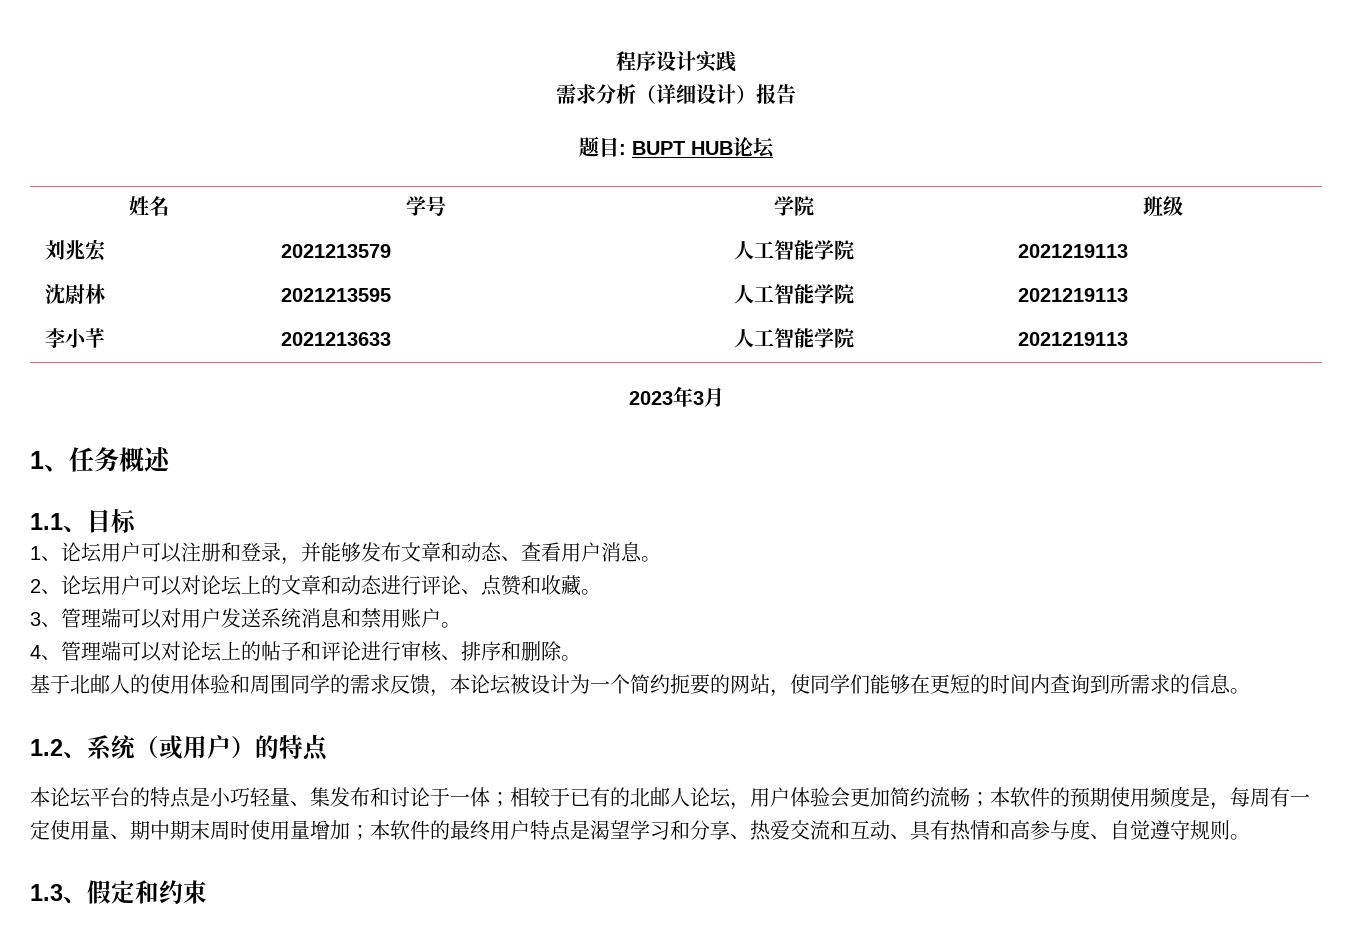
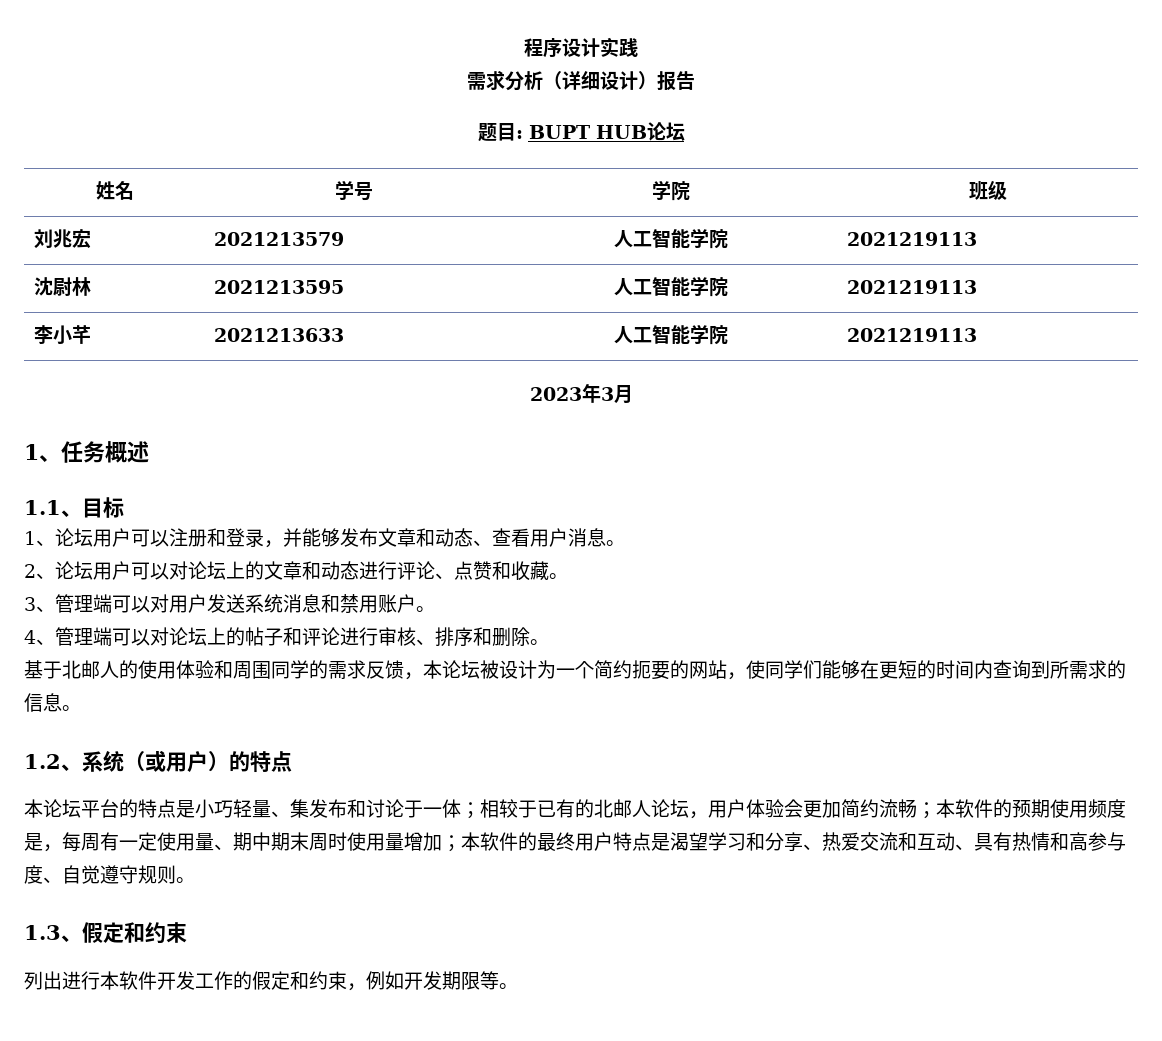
(207, 892) none -> [24,971,518,991] // 列出进行本软件开发工作的假定和约束，例如开发期限等。

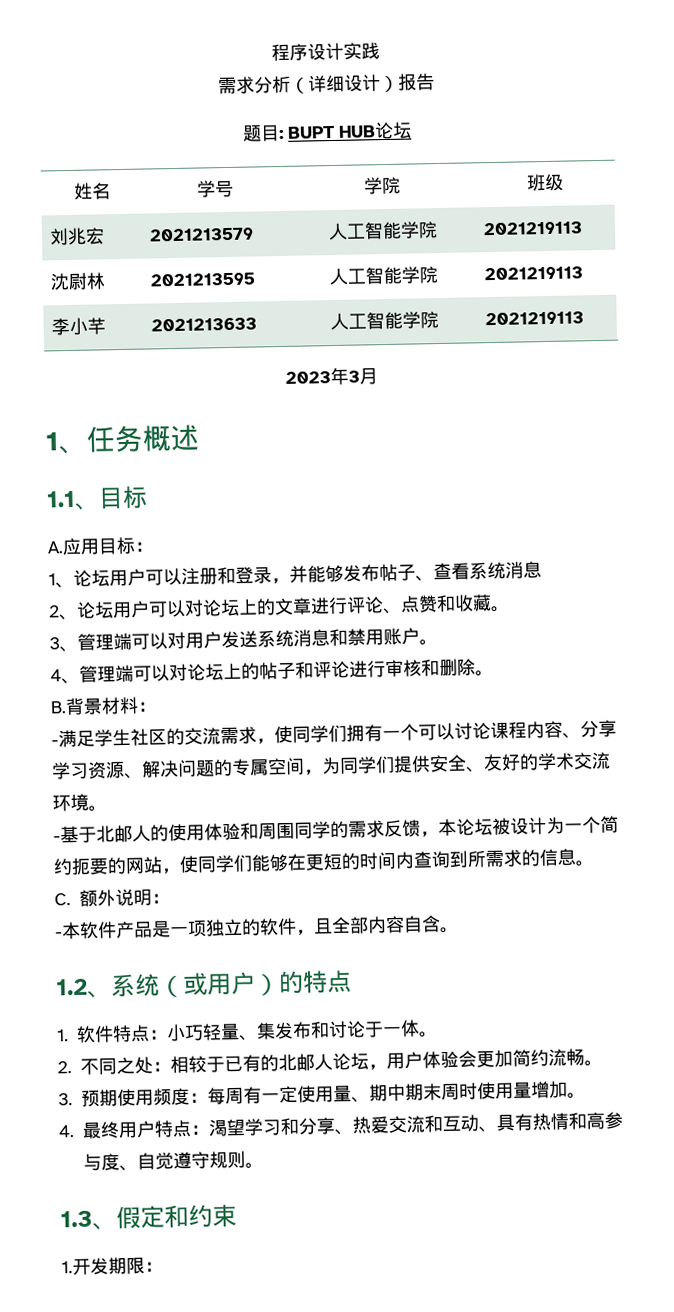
(124, 507) none -> [47,536,153,556] // A.应用目标：
[378,528,625,547] 文章和动态、查看用户消息。 -> [379,561,542,582] 帖子、查看系统消息
[302,561,359,580] 和动态 -> (312, 606) none
[416,627,473,647] 、排序 -> (422, 668) none
(549, 642) none -> [50,696,157,716] [51,719,617,748] [51,751,611,780] [52,793,107,812] [53,835,61,842] B.背景材料： // -满足学生社区的交流需求，使同学们拥有一个可以讨论课程内容、分享学习资源、解决问题的专属空间，为同学们提供安全、友好的学术交流环境。 // -
(81, 708) none -> [54,888,170,907] [55,915,459,940] // C.额外说明： // -本软件产品是一项独立的软件，且全部内容自含。
[24,799,195,818] 本论坛平台的特点是 -> [56,1024,168,1043] 1.软件特点：
[461,802,480,819] ； -> [419,1031,438,1038] [57,1056,171,1075] 。 // 2.不同之处：
[917,799,1012,819] ；本软件的 -> [584,1060,603,1067] [58,1093,73,1106] 。 // 3.
[24,833,62,852] 是， -> [189,1092,208,1103] ：
[442,832,537,852] ；本软件的 -> [567,1092,586,1099] [58,1125,75,1138] 。 // 4.
[651,833,670,851] 是 -> [190,1124,209,1135] ：
[24,971,404,991] 列出进行本软件开发工作的假定和约束，例如 -> [61,1261,73,1274] 1.
[480,971,518,990] 等。 -> [144,1261,163,1272] ：

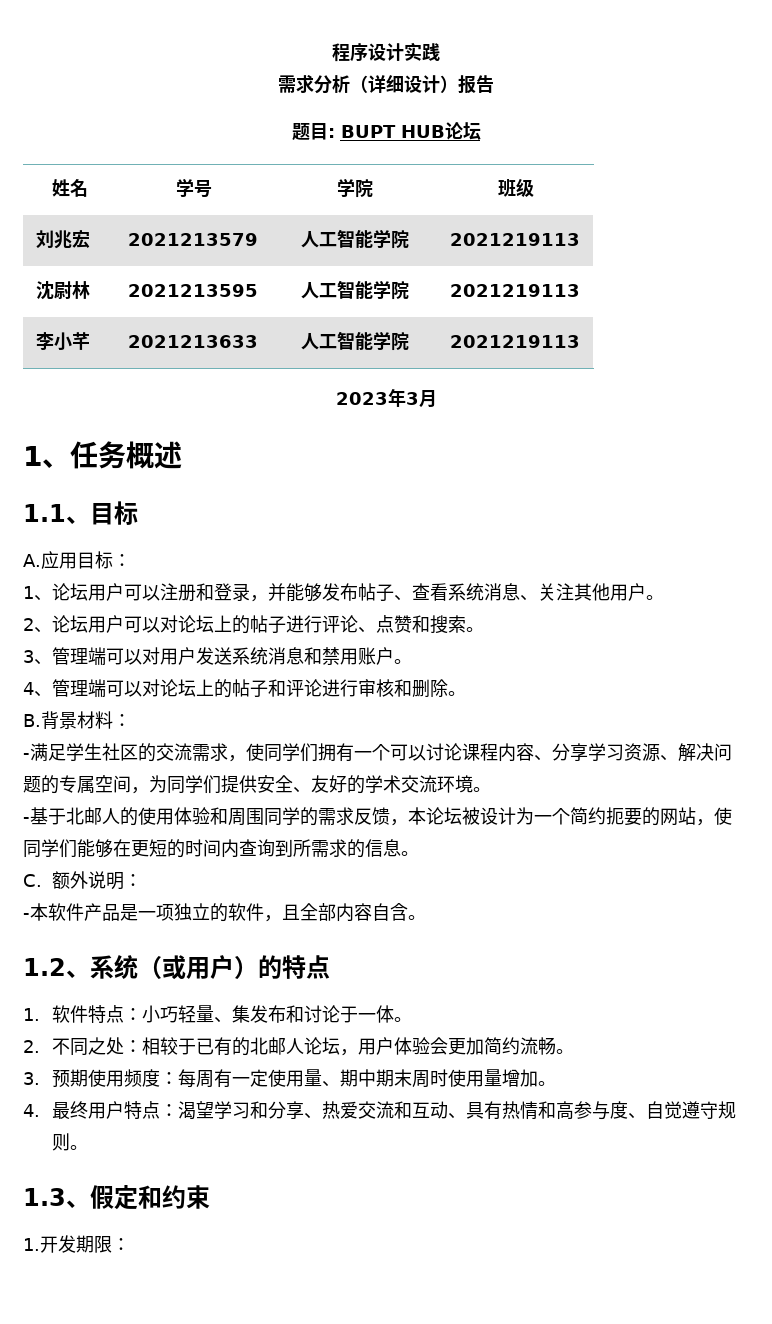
(542, 570) none -> [520,583,664,601] 、关注其他用户。
[274,597,312,616] 文章 -> [250,615,286,634] 帖子
[454,594,492,612] 收藏 -> [430,615,466,634] 搜索

